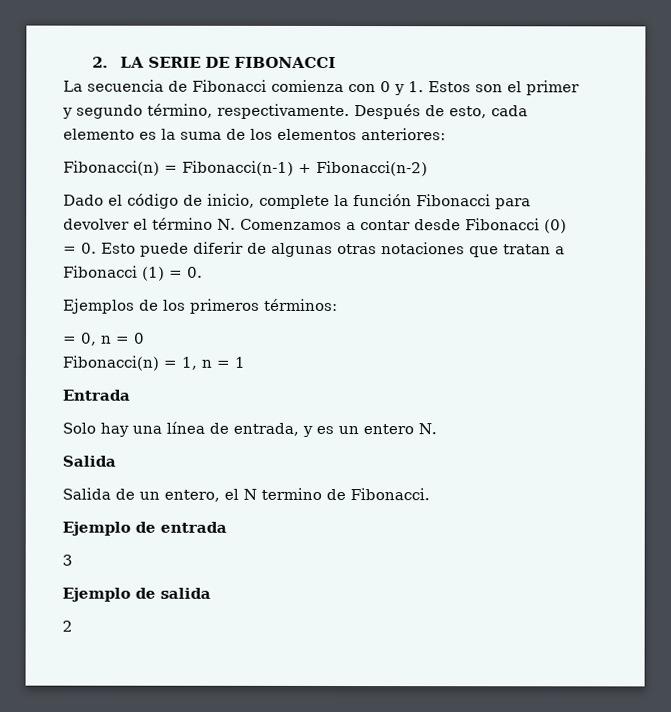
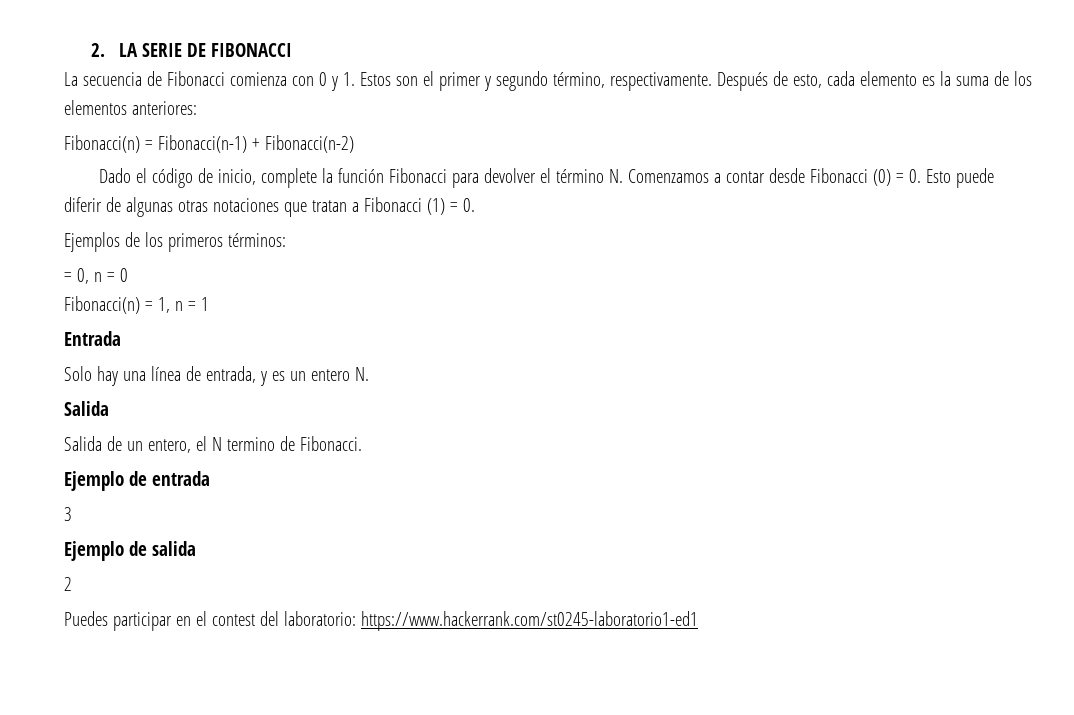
(73, 626) none -> [64,611,698,631] // Puedes participar en el contest del laboratorio: https://www.hackerrank.com/st0245-laboratorio1-ed1

